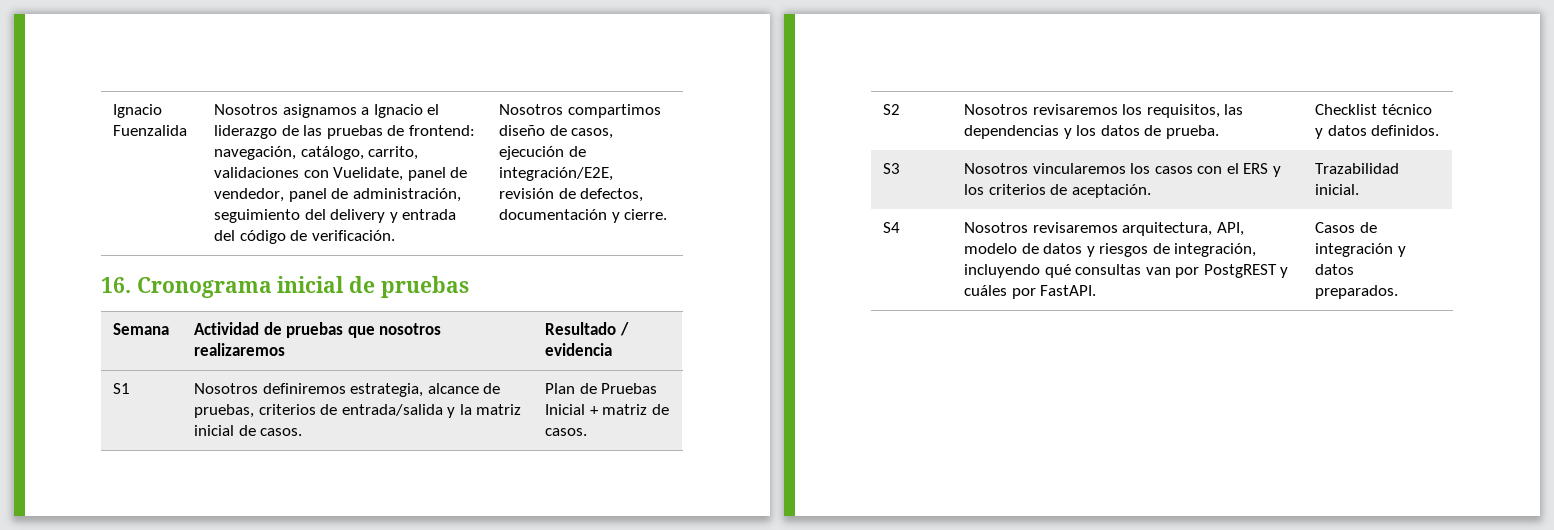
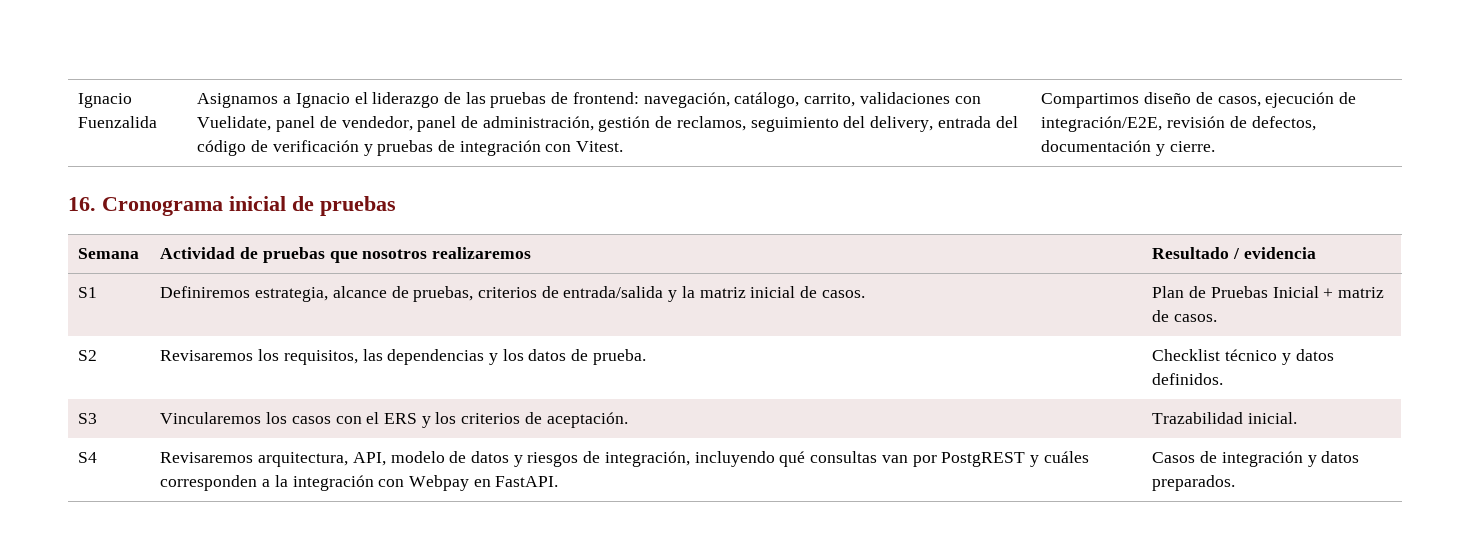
[214,104,357,118] Nosotros asignamos -> [197,93,279,108] Asignamos
[214,209,457,223] [214,230,395,244] [499,104,661,118] seguimiento del delivery y entrada del código de verificación. | Nosotros compartimos -> [598,116,1018,132] [197,140,624,156] [1041,93,1140,108] gestión de reclamos, seguimiento del delivery, entrada del código de verificación y pruebas de integración con Vitest. | Compartimos
[194,383,346,394] Nosotros definiremos -> [160,286,251,298] Definiremos
[964,104,1118,115] Nosotros revisaremos -> [160,350,254,361] Revisaremos
[964,163,1126,174] Nosotros vincularemos -> [160,412,262,424] Vincularemos
[964,222,1118,233] Nosotros revisaremos -> [160,452,254,463] Revisaremos
[1011,288,1036,299] por -> [160,475,491,491] corresponden a la integración con Webpay en

